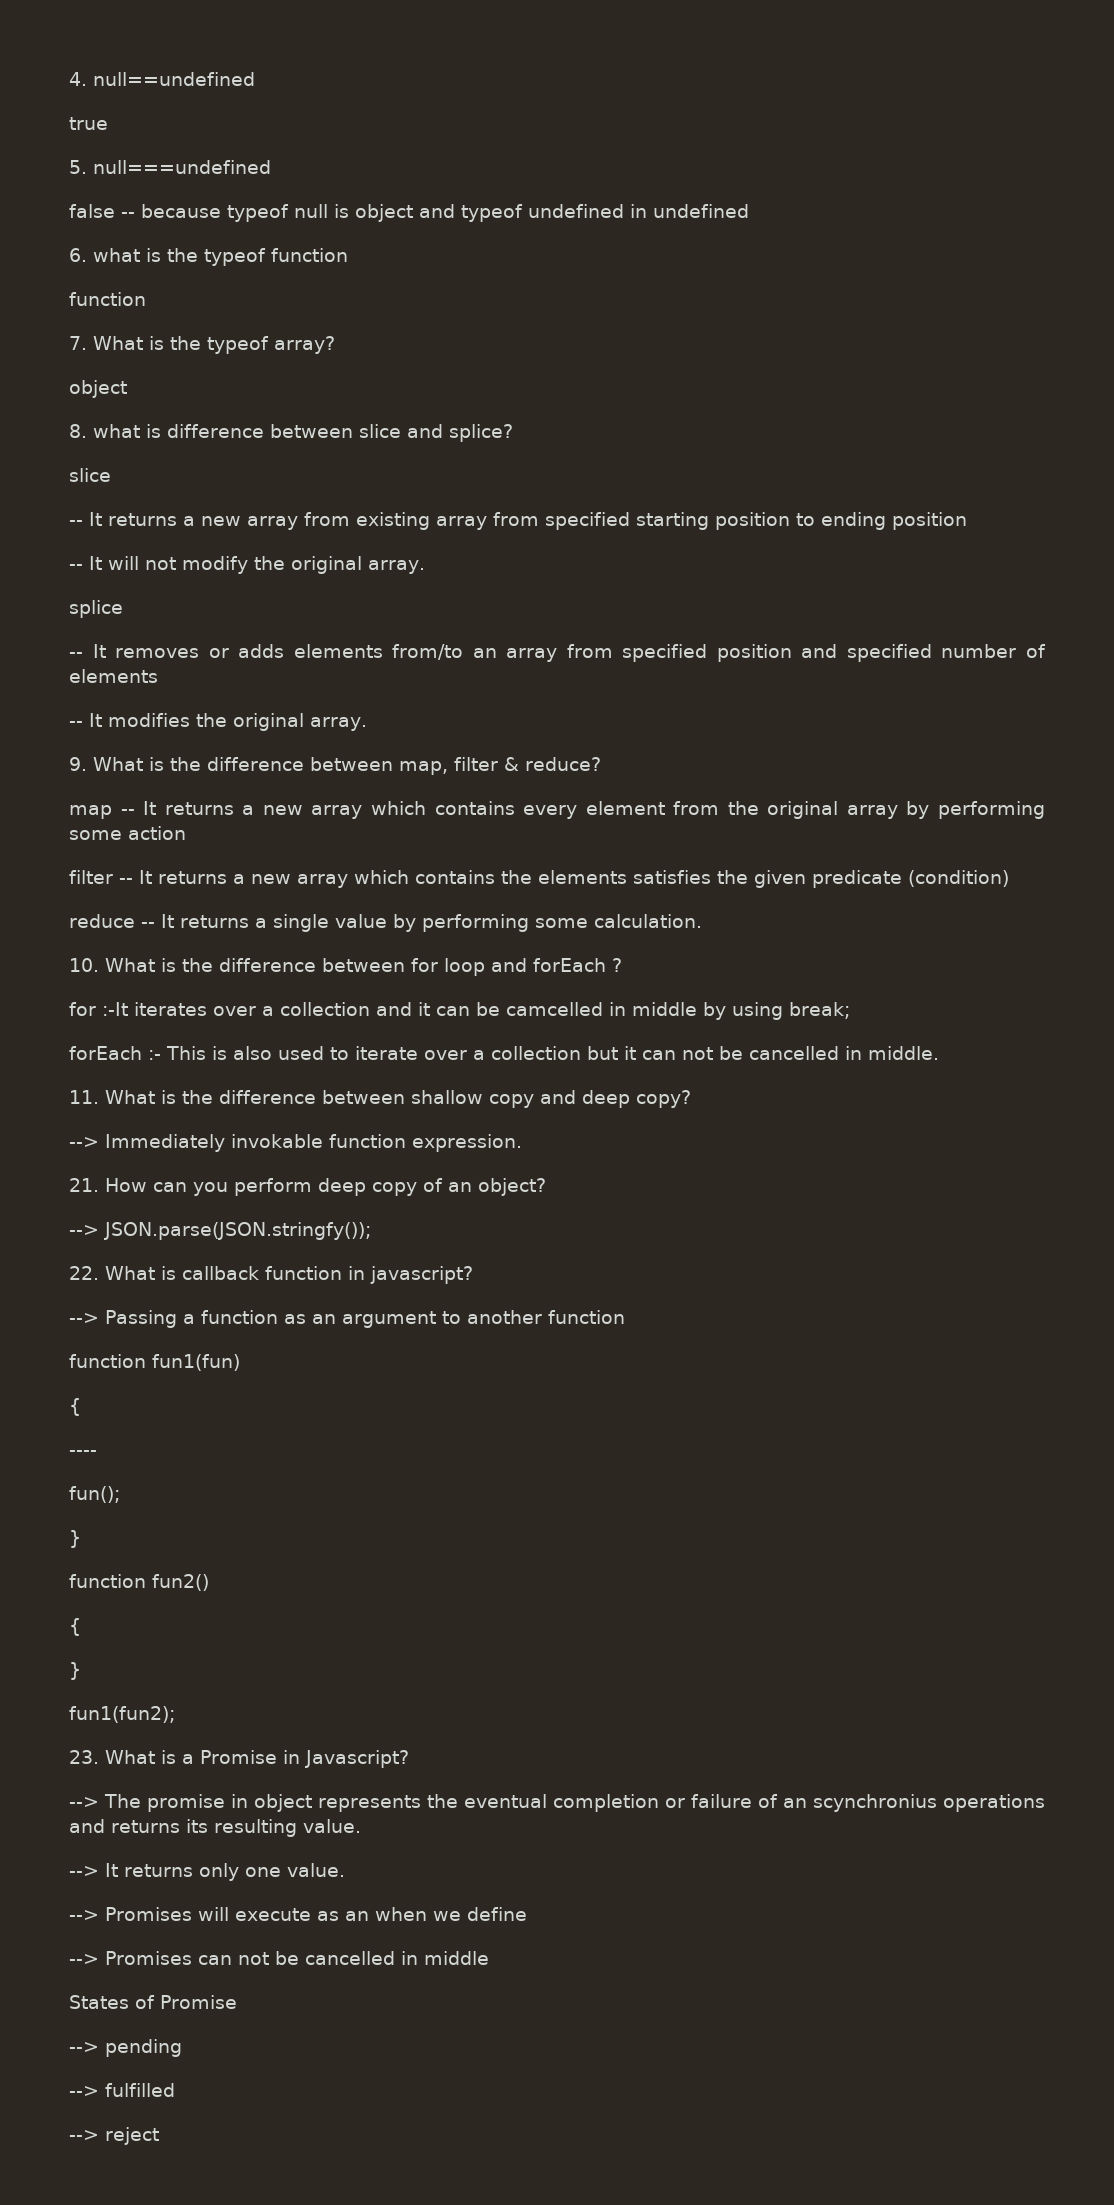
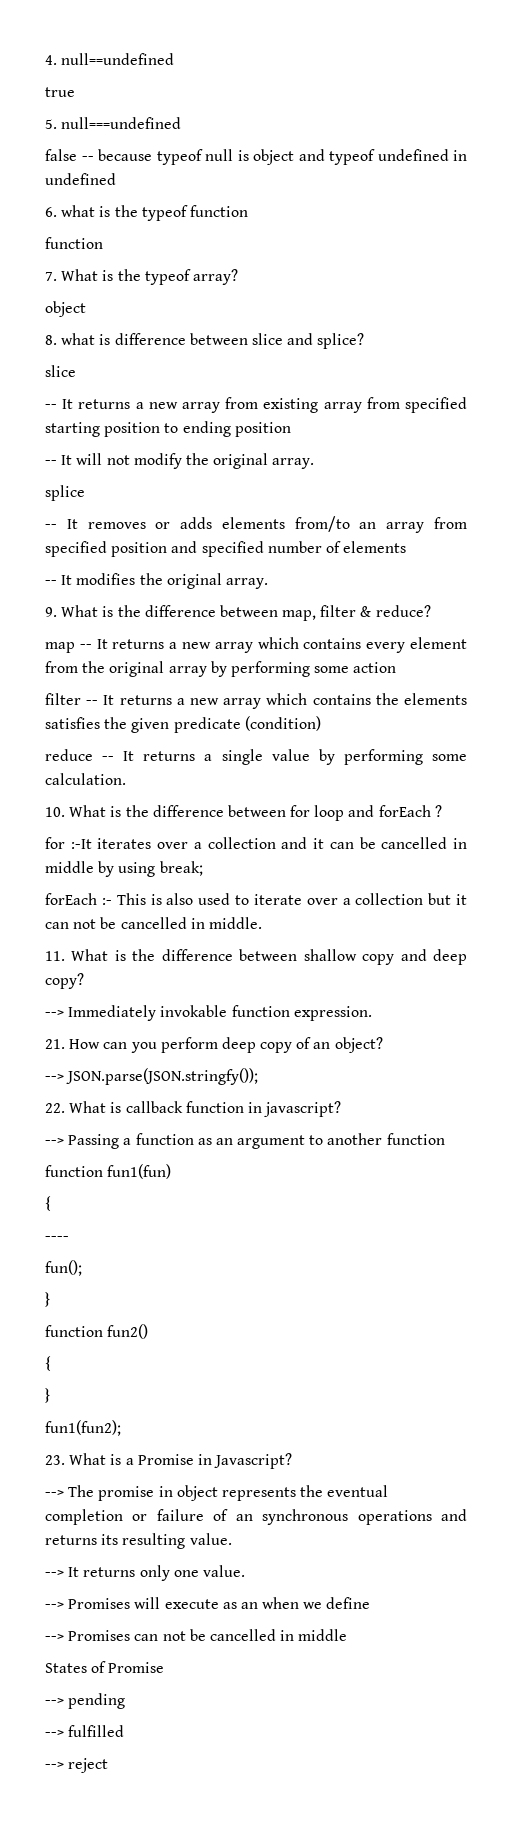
[506,1002,603,1016] camcelled -> [381,837,448,849] cancelled
[813,1794,937,1812] scynchronius -> [262,1509,349,1525] synchronous

